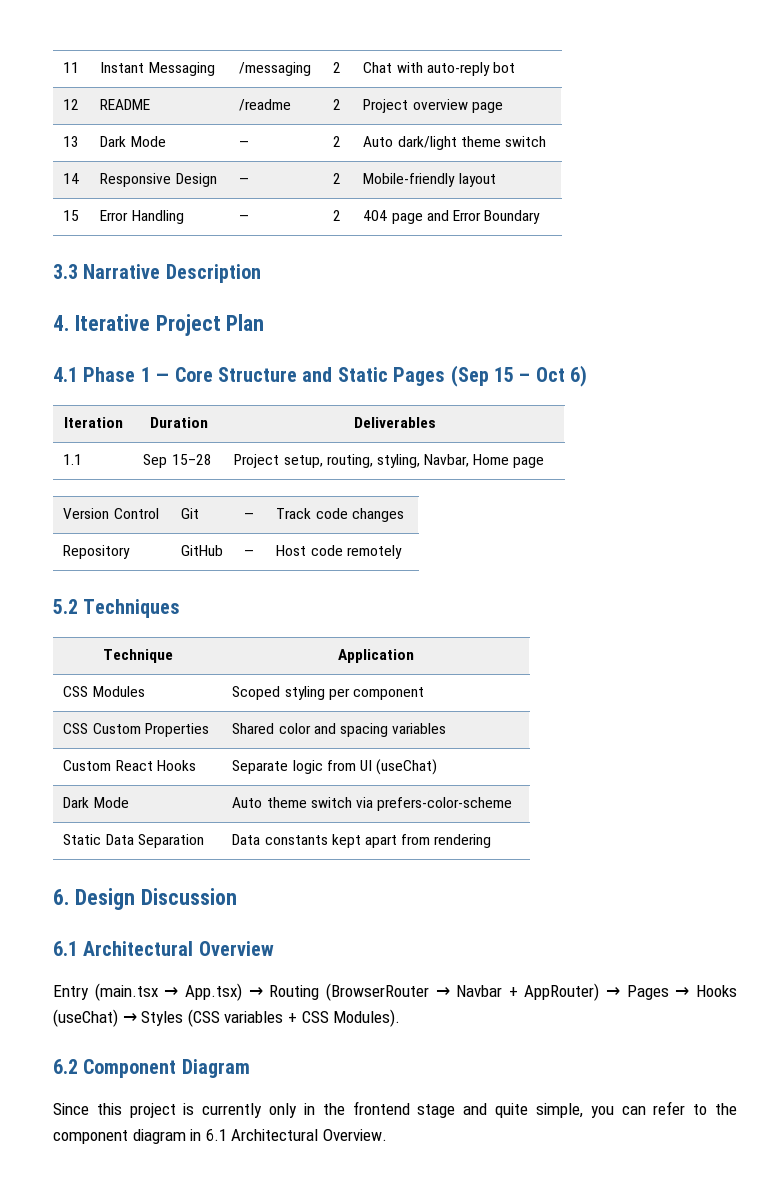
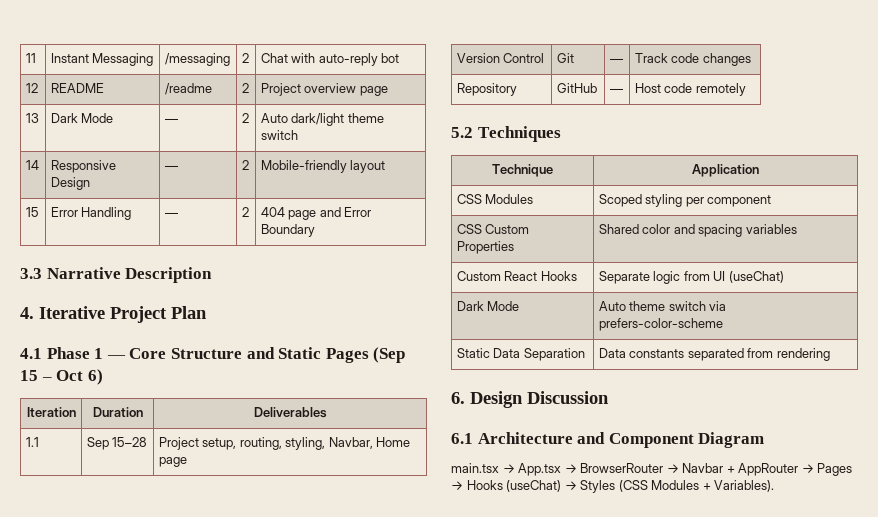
[331,834,397,848] kept apart -> [687,348,744,361] separated
[83,941,274,956] [53,983,429,1001] Architectural Overview // Entry (main.tsx → App.tsx) → Routing (BrowserRouter -> [477,432,765,448] [451,463,664,476] Architecture and Component Diagram // main.tsx → App.tsx → BrowserRouter
[524,983,600,1001] AppRouter) -> [738,463,799,476] AppRouter
[224,1009,401,1027] [53,1059,250,1078] [53,1101,738,1118] [53,1129,387,1144] variables + CSS Modules). // 6.2 Component Diagram // Since this project is currently only in the frontend stage and quite simple, you can refer to the component diagram in 6.1 Architectural Overview. -> [651,480,775,492] Modules + Variables).

